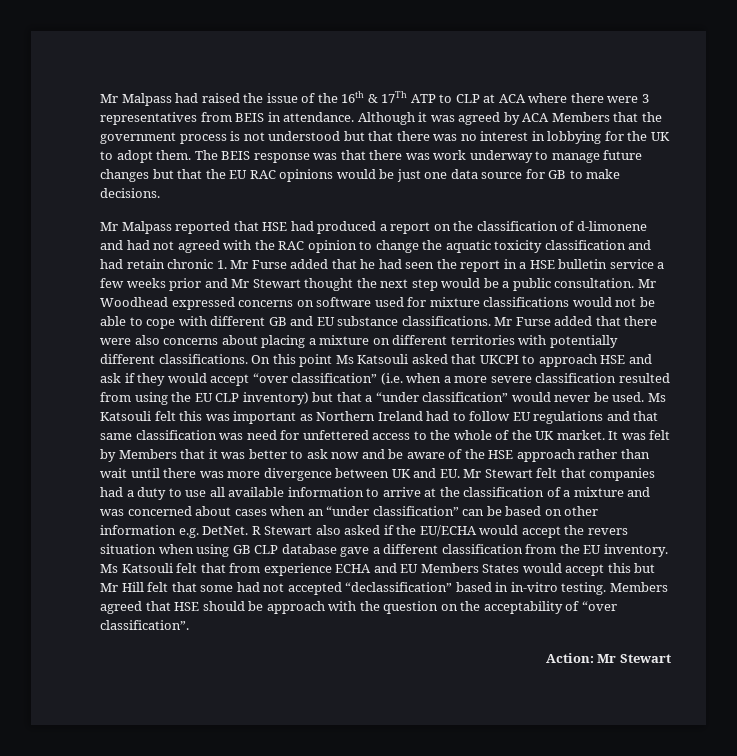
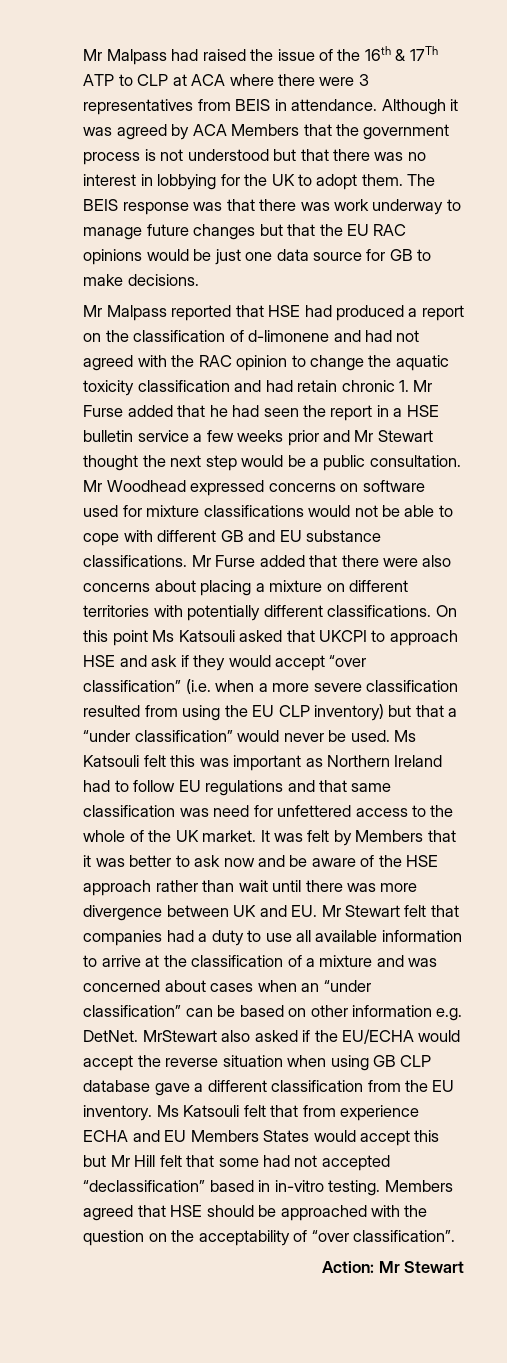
[251,526,313,535] R Stewart -> [142,1030,217,1042] MrStewart
[587,528,628,535] revers -> [165,1058,219,1067] reverse
[266,601,325,614] approach -> [280,1205,367,1221] approached

